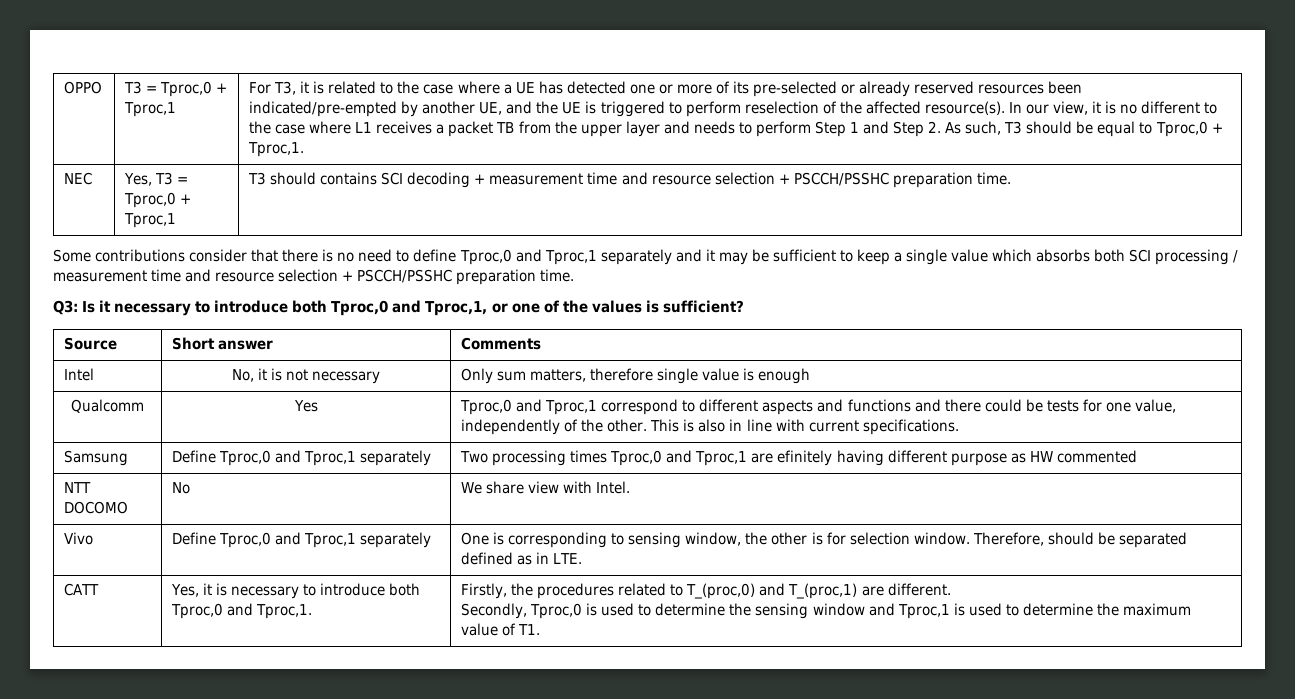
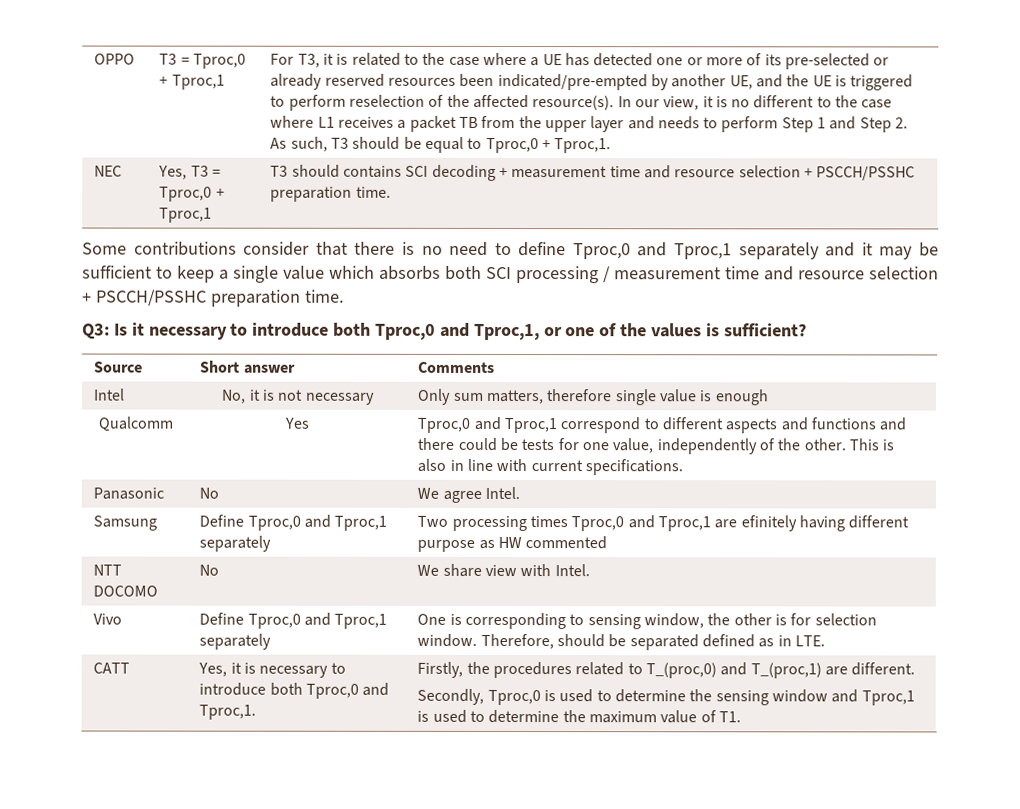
(959, 427) none -> [93,487,165,500] [199,487,220,499] [417,486,520,503] // Panasonic | No | We agree Intel.

